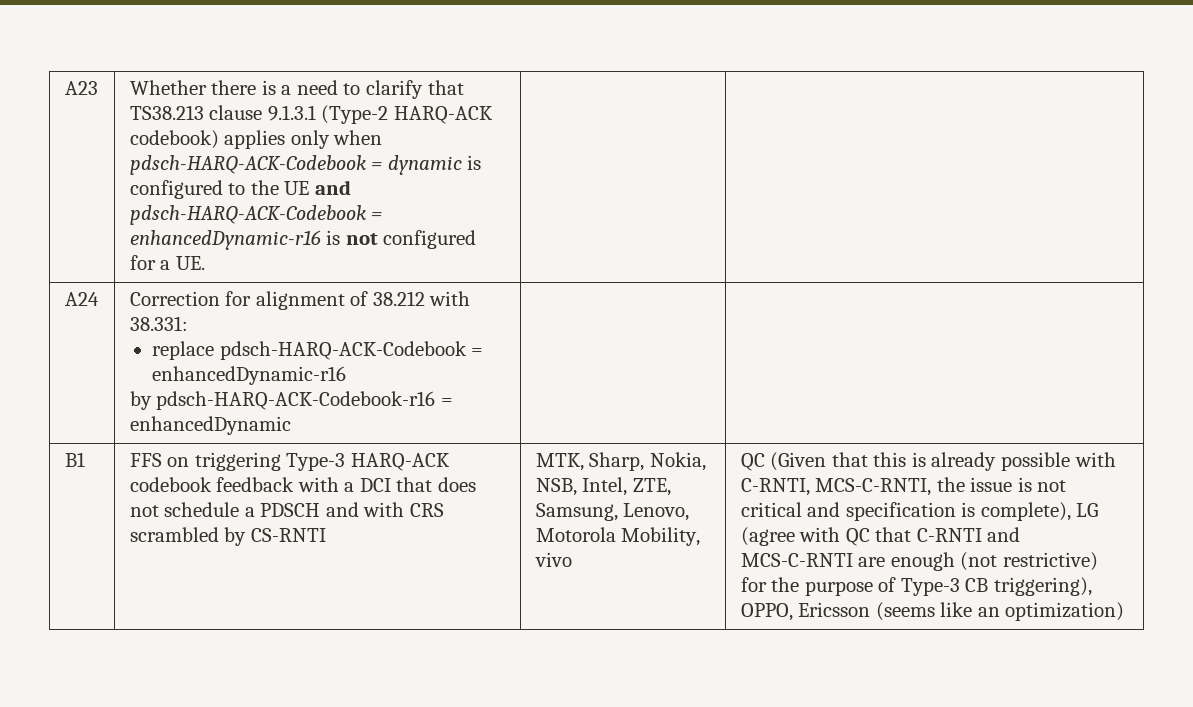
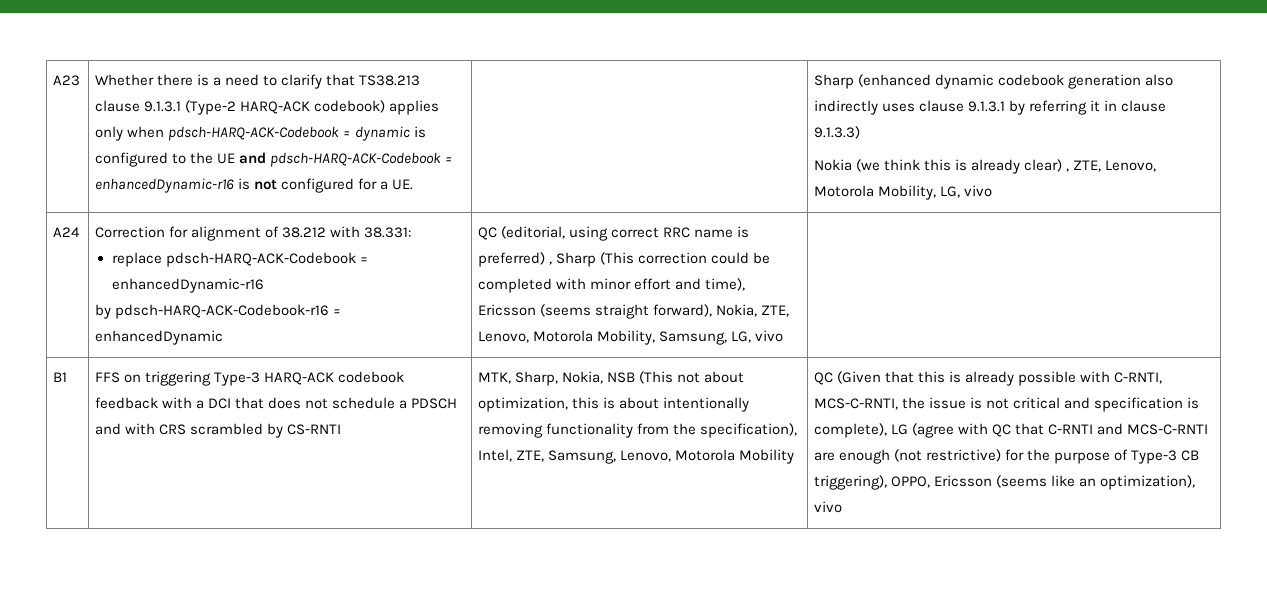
(205, 263) none -> [814,74,1174,89] [814,100,1167,115] [814,126,861,139] [814,159,1157,174] [814,185,993,200] Sharp (enhanced dynamic codebook generation also indirectly uses clause 9.1.3.1 by referring it in clause 9.1.3.3) // Nokia (we think this is already clear) , ZTE, Lenovo, Motorola Mobility, LG, vivo
(291, 425) none -> [478,226,750,241] [478,252,771,267] [478,278,746,293] [478,304,790,319] [478,330,784,345] QC (editorial, using correct RRC name is preferred) , Sharp (This correction could be completed with minor effort and time), Ericsson (seems straight forward), Nokia, ZTE, Lenovo, Motorola Mobility, Samsung, LG, vivo
[535,478,577,496] NSB, -> [607,371,745,384] [478,397,750,412] [478,423,798,438] NSB (This not about optimization, this is about intentionally removing functionality from the specification),
[621,527,701,546] [534,552,572,567] Mobility, vivo -> [739,449,795,464] Mobility
[1005,602,1125,621] optimization) -> [1100,475,1196,490] [814,501,843,513] optimization), vivo

